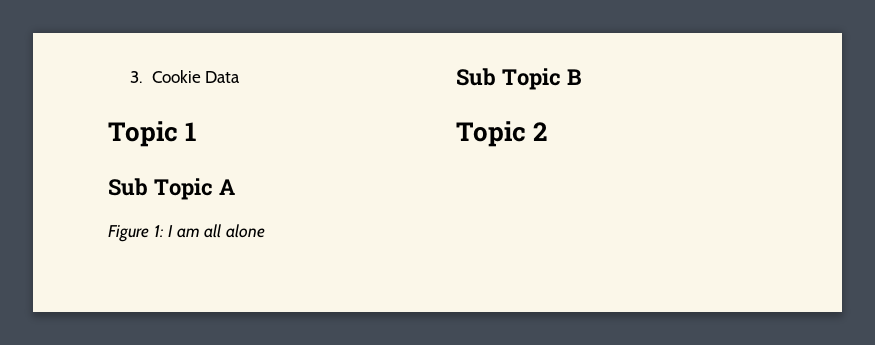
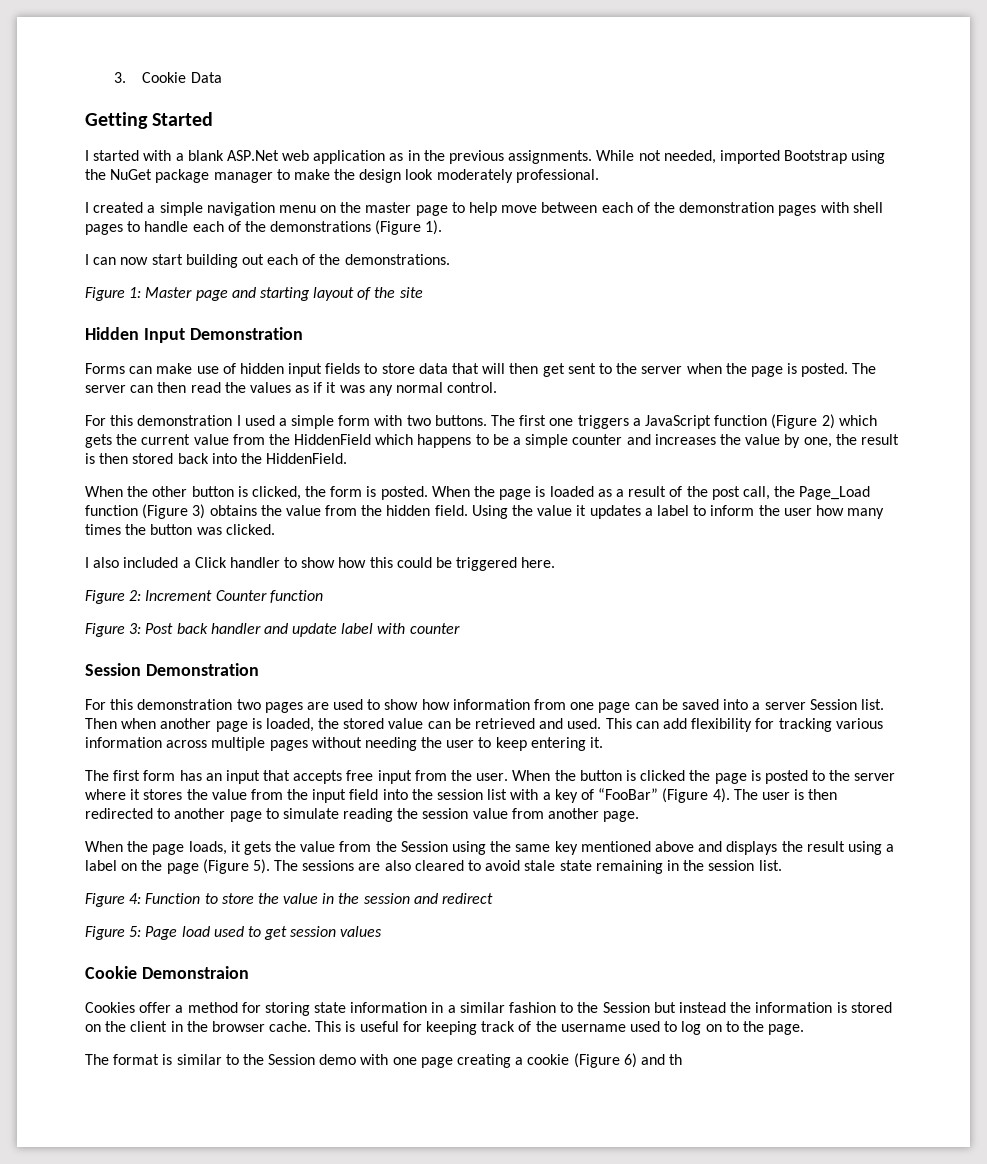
[108,121,197,147] [108,178,235,200] [108,224,265,242] [456,68,582,90] [456,121,548,147] Topic 1 // Sub Topic A // Figure 1: I am all alone // Sub Topic B // Topic 2 -> [85,112,214,129] [85,150,886,164] [85,169,599,183] [85,202,883,216] [85,220,443,235] [85,254,450,268] [85,287,423,301] [85,327,303,343] [85,363,877,377] [85,382,498,396] [85,414,877,429] [85,434,899,448] [85,453,348,464] [85,486,871,500] [85,504,885,519] [85,524,275,535] [85,557,556,571] [85,590,323,604] [85,623,460,637] [85,663,259,676] [85,699,884,713] [85,718,883,732] [85,737,604,751] [85,770,896,784] [85,788,838,803] [85,808,640,822] [85,841,895,855] [85,859,782,874] [85,893,494,907] [85,926,383,940] [85,966,249,979] [85,1002,892,1016] [85,1021,805,1035] [85,1053,683,1068] Getting Started // I started with a blank ASP.Net web application as in the previous assignments. While not needed, imported Bootstrap using the NuGet package manager to make the design look moderately professional. // I created a simple navigation menu on the master page to help move between each of the demonstration pages with shell pages to handle each of the demonstrations (Figure 1). // I can now start building out each of the demonstrations. // Figure 1: Master page and starting layout of the site // Hidden Input Demonstration // Forms can make use of hidden input fields to store data that will then get sent to the server when the page is posted. The server can then read the values as if it was any normal control. // For this demonstration I used a simple form with two buttons. The first one triggers a JavaScript function (Figure 2) which gets the current value from the HiddenField which happens to be a simple counter and increases the value by one, the result is then stored back into the HiddenField. // When the other button is clicked, the form is posted. When the page is loaded as a result of the post call, the Page_Load function (Figure 3) obtains the value from the hidden field. Using the value it updates a label to inform the user how many times the button was clicked. // I also included a Click handler to show how this could be triggered here. // Figure 2: Increment Counter function // Figure 3: Post back handler and update label with counter // Session Demonstration // For this demonstration two pages are used to show how information from one page can be saved into a server Session list. Then when another page is loaded, the stored value can be retrieved and used. This can add flexibility for tracking various information across multiple pages without needing the user to keep entering it. // The first form has an input that accepts free input from the user. When the button is clicked the page is posted to the server where it stores the value from the input field into the session list with a key of “FooBar” (Figure 4). The user is then redirected to another page to simulate reading the session value from another page. // When the page loads, it gets the value from the Session using the same key mentioned above and displays the result using a label on the page (Figure 5). The sessions are also cleared to avoid stale state remaining in the session list. // Figure 4: Function to store the value in the session and redirect // Figure 5: Page load used to get session values // Cookie Demonstraion // Cookies offer a method for storing state information in a similar fashion to the Session but instead the information is stored on the client in the browser cache. This is useful for keeping track of the username used to log on to the page. // The format is similar to the Session demo with one page creating a cookie (Figure 6) and th

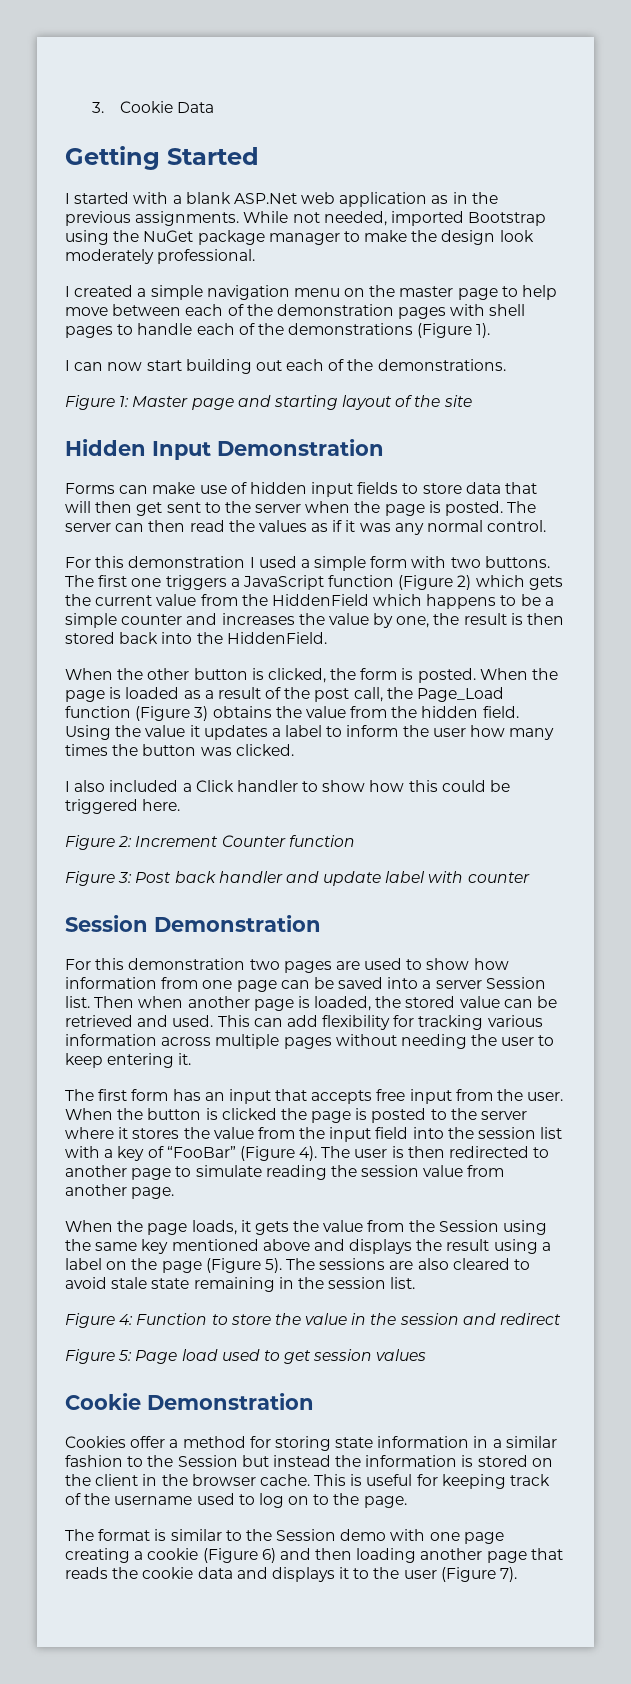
[141,966,249,979] Demonstraion -> [147,1393,314,1410] Demonstration
[669,1054,683,1065] th -> [315,1548,563,1563] [65,1567,518,1582] then loading another page that reads the cookie data and displays it to the user (Figure 7).

